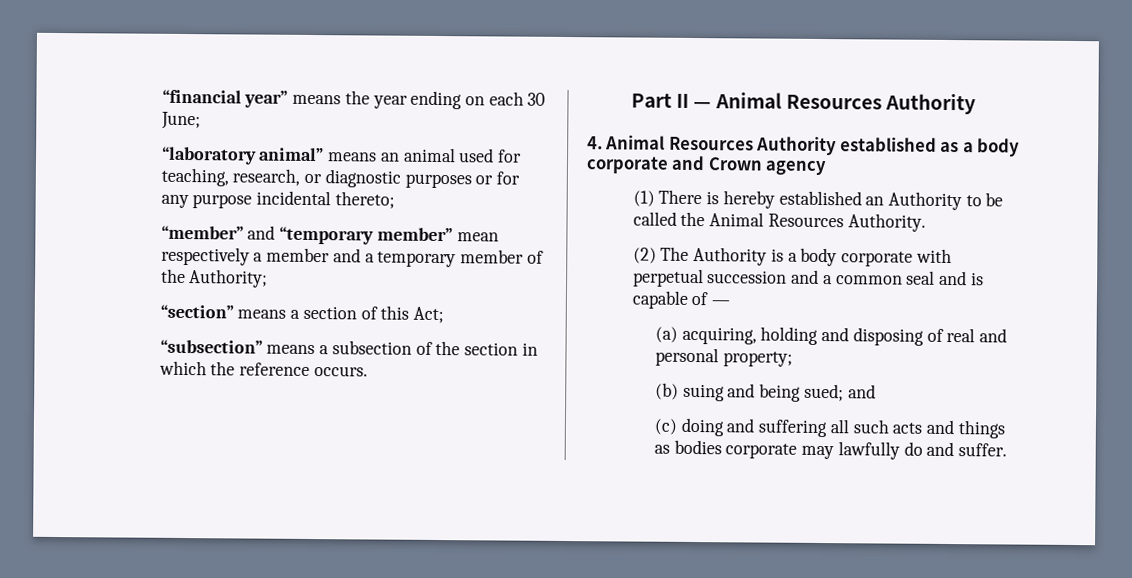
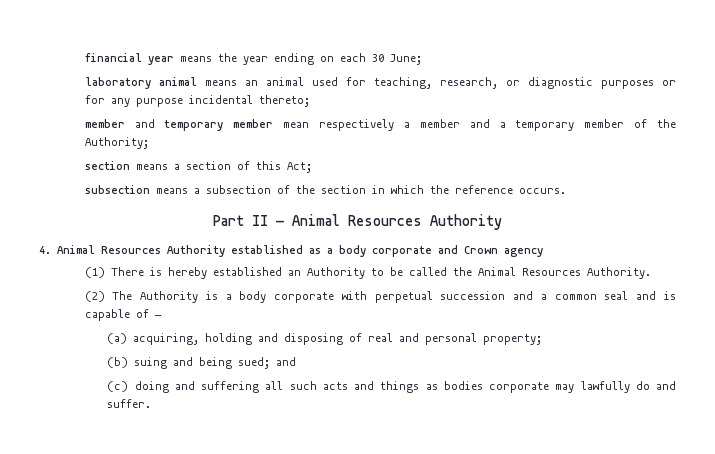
[161,89,289,108] “financial year” -> [84,53,174,65] financial year
[160,146,325,165] “laboratory animal” -> [84,77,197,89] laboratory animal
[160,225,453,245] “member” and “temporary member” -> [84,119,274,131] member and temporary member
[159,304,234,319] “section” -> [84,161,130,170] section
[159,339,263,354] “subsection” -> [84,185,150,194] subsection

